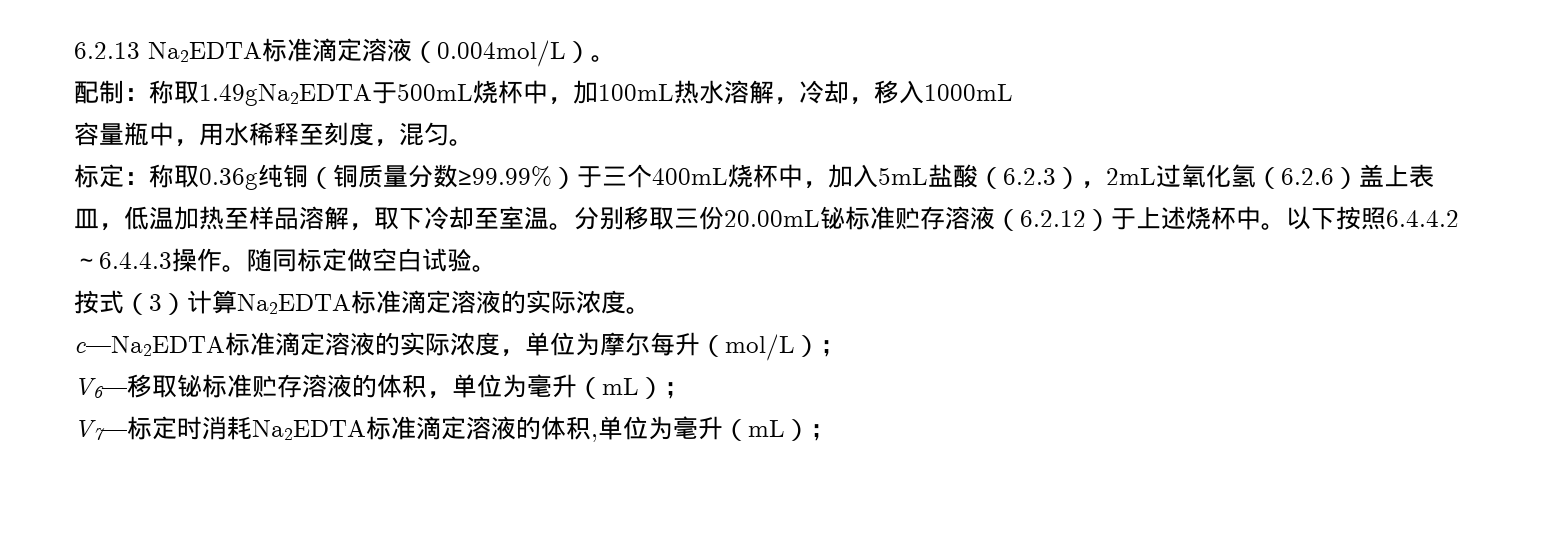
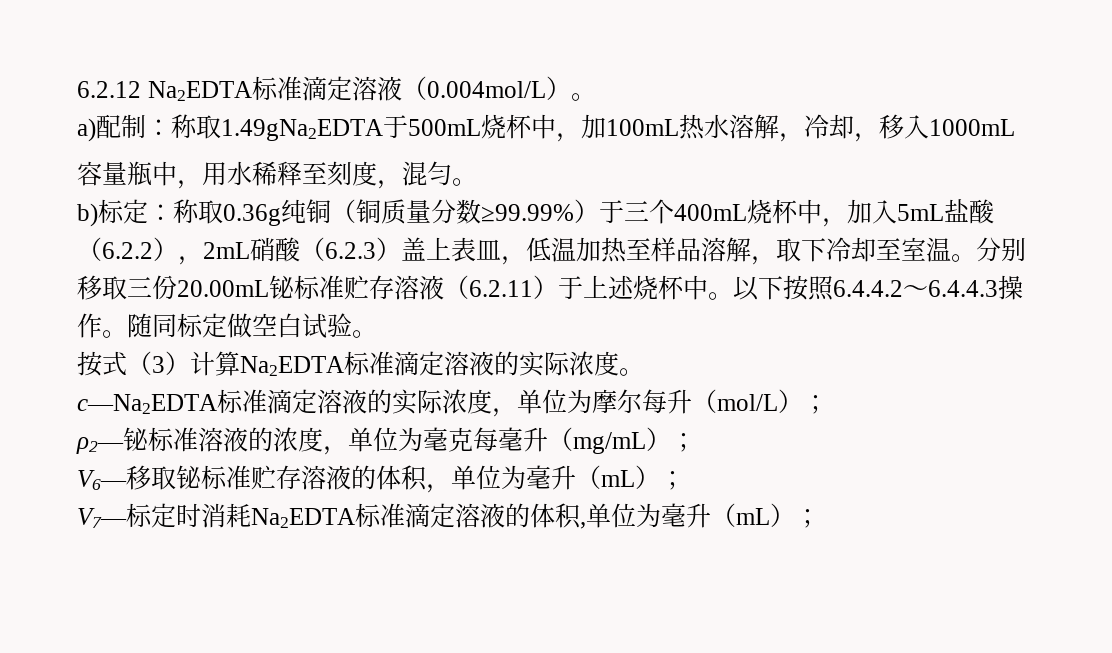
[74,42,140,59] 6.2.13 -> [77,81,141,98] 6.2.12
(616, 58) none -> [77,118,96,142] a)
(474, 142) none -> [77,203,98,227] b)
[1003,168,1056,185] 6.2.3 -> [102,242,153,259] 6.2.2
[1156,164,1334,189] 过氧化氢（6.2.6 -> [250,237,376,262] 硝酸（6.2.3
[1020,210,1086,227] 6.2.12 -> [469,280,533,297] 6.2.11
(845, 348) none -> [76,427,696,455] // ρ2—铋标准溶液的浓度，单位为毫克每毫升（mg/mL）；

